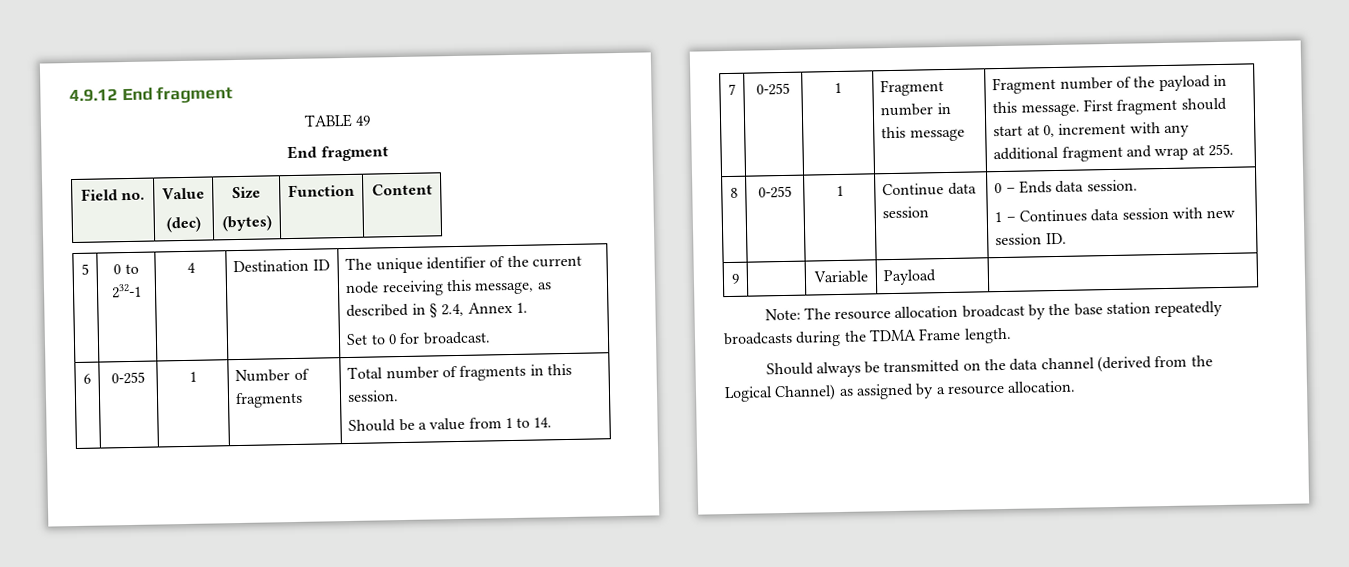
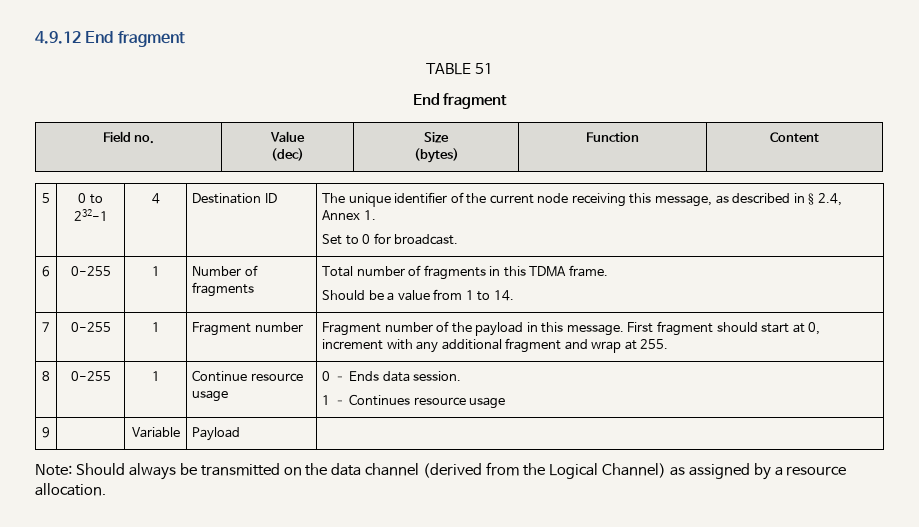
[355,115,372,126] 49 -> [474,63,493,74] 51
[347,390,400,403] session. -> [529,265,608,277] TDMA frame.
[936,102,951,115] [881,126,965,142] in this message -> (303, 327) none
[947,182,977,195] [882,206,930,219] data session -> [250,373,303,382] [192,390,229,402] resource usage
[1090,207,1236,222] [995,232,1067,246] [731,273,740,284] [812,270,869,284] [883,269,938,286] [764,300,1224,321] [723,327,1012,347] data session with new session ID. // 9 | | Variable | Payload | // Note: The resource allocation broadcast by the base station repeatedly broadcasts during the TDMA Frame length. // -> [413,397,506,409] [42,427,50,438] [131,427,180,438] [192,427,241,441] [35,464,72,476] resource usage // 9 | | Variable | Payload | // Note:

